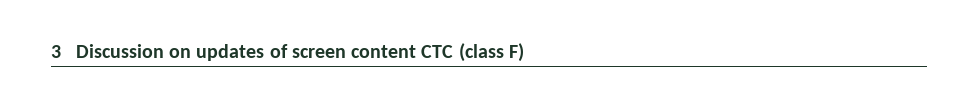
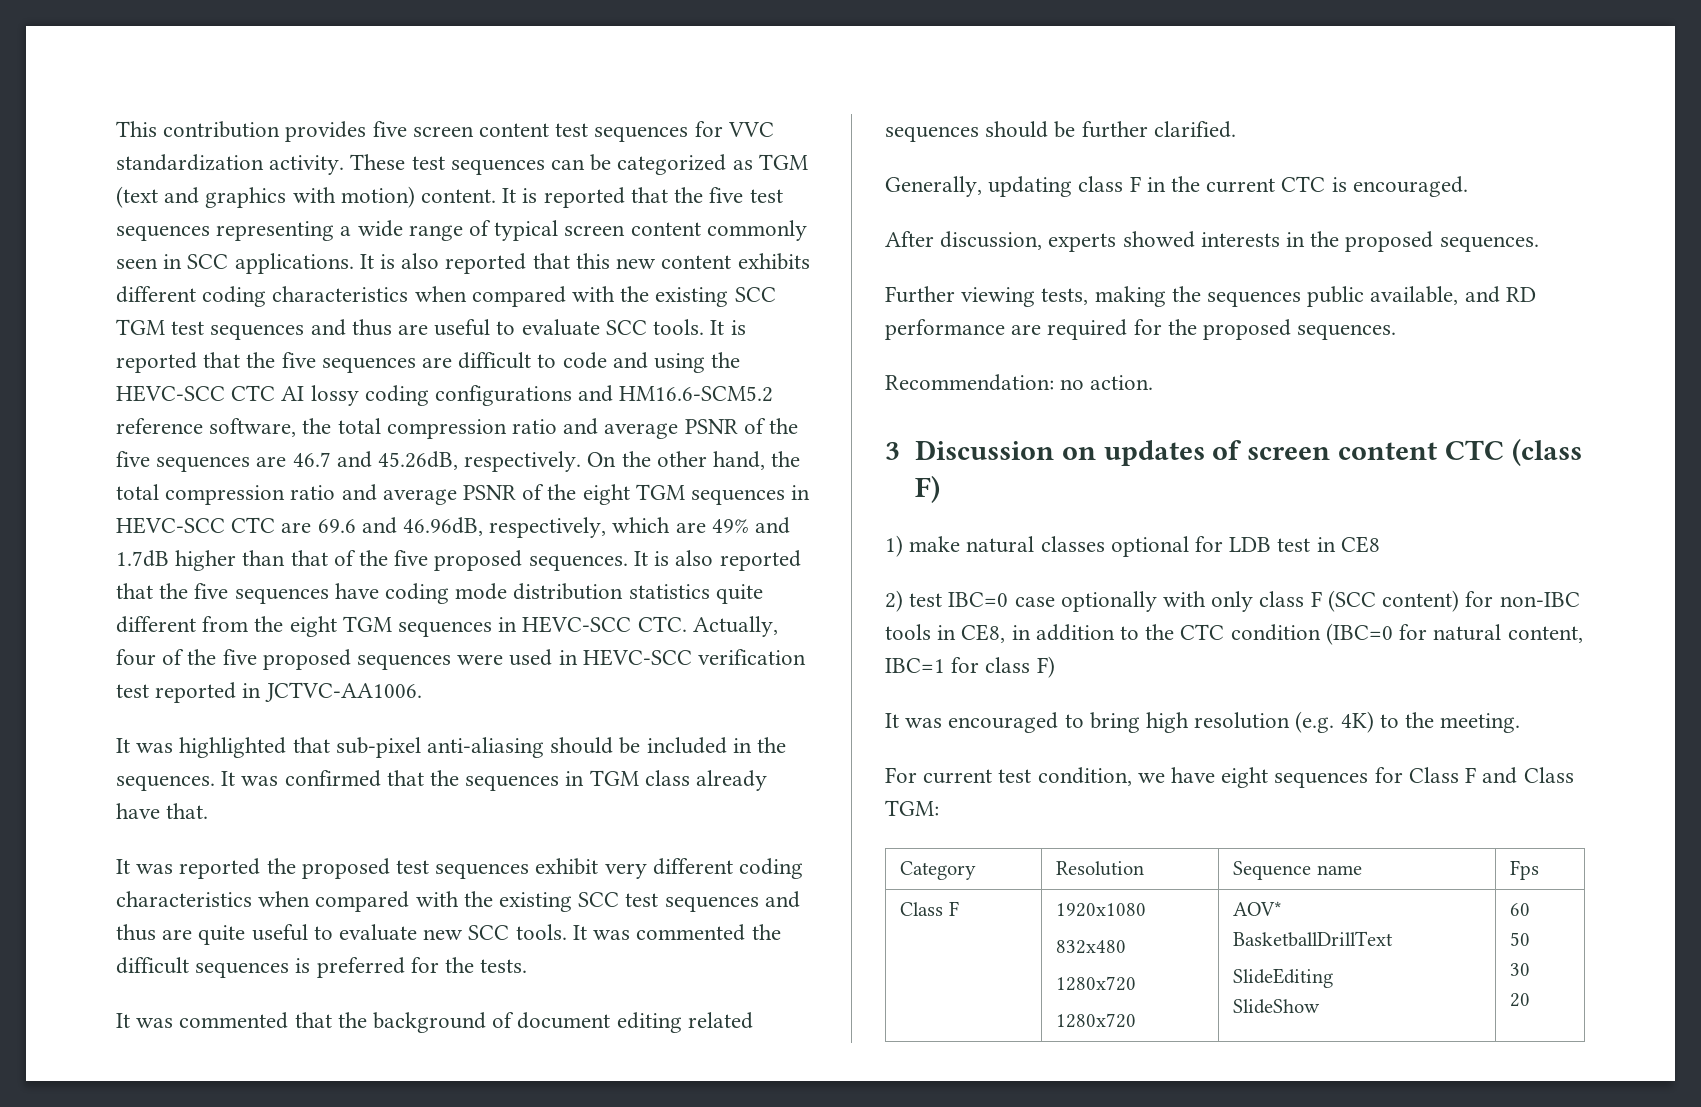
(51, 51) none -> [116,121,774,142] [116,154,808,175] [116,186,783,208] [116,220,807,241] [116,253,810,274] [116,286,776,307] [116,319,746,340] [116,352,741,373] [116,385,774,406] [116,418,799,439] [116,451,801,472] [116,484,811,505] [116,517,791,538] [116,550,801,571] [116,583,763,604] [116,616,778,637] [116,649,807,670] [116,682,422,703] [116,737,787,758] [116,770,768,791] [116,803,209,819] [116,858,804,879] [116,891,800,912] [116,924,781,945] [116,957,528,978] [116,1012,753,1033] [885,121,1236,142] [885,176,1468,197] [885,231,1539,252] [885,286,1536,307] [885,319,1397,340] [885,374,1154,391] This contribution provides five screen content test sequences for VVC standardization activity. These test sequences can be categorized as TGM (text and graphics with motion) content. It is reported that the five test sequences representing a wide range of typical screen content commonly seen in SCC applications. It is also reported that this new content exhibits different coding characteristics when compared with the existing SCC TGM test sequences and thus are useful to evaluate SCC tools. It is reported that the five sequences are difficult to code and using the HEVC-SCC CTC AI lossy coding configurations and HM16.6-SCM5.2 reference software, the total compression ratio and average PSNR of the five sequences are 46.7 and 45.26dB, respectively. On the other hand, the total compression ratio and average PSNR of the eight TGM sequences in HEVC-SCC CTC are 69.6 and 46.96dB, respectively, which are 49% and 1.7dB higher than that of the five proposed sequences. It is also reported that the five sequences have coding mode distribution statistics quite different from the eight TGM sequences in HEVC-SCC CTC. Actually, four of the five proposed sequences were used in HEVC-SCC verification test reported in JCTVC-AA1006. // It was highlighted that sub-pixel anti-aliasing should be included in the sequences. It was confirmed that the sequences in TGM class already have that. // It was reported the proposed test sequences exhibit very different coding characteristics when compared with the existing SCC test sequences and thus are quite useful to evaluate new SCC tools. It was commented the difficult sequences is preferred for the tests. // It was commented that the background of document editing related sequences should be further clarified. // Generally, updating class F in the current CTC is encouraged. // After discussion, experts showed interests in the proposed sequences. // Further viewing tests, making the sequences public available, and RD performance are required for the proposed sequences. // Recommendation: no action. //
(524, 52) none -> [885,535,1380,557] [885,590,1580,612] [885,623,1583,645] [885,656,1055,678] [885,711,1521,733] [885,767,1574,788] [885,800,939,816] [900,861,977,880] [1056,861,1145,876] [1233,861,1362,880] [1510,860,1540,880] [900,901,959,916] [1056,903,1147,917] [1056,940,1127,954] [1056,976,1137,991] [1056,1013,1137,1028] [1233,901,1283,916] [1233,931,1394,947] [1233,968,1334,988] [1233,999,1321,1014] [1510,903,1531,916] [1510,932,1531,946] [1510,963,1531,976] [1510,993,1531,1007] // 1) make natural classes optional for LDB test in CE8 // 2) test IBC=0 case optionally with only class F (SCC content) for non-IBC tools in CE8, in addition to the CTC condition (IBC=0 for natural content, IBC=1 for class F) // It was encouraged to bring high resolution (e.g. 4K) to the meeting. // For current test condition, we have eight sequences for Class F and Class TGM: // Category | Resolution | Sequence name | Fps // Class F | 1920x1080 // 832x480 // 1280x720 // 1280x720 | AOV* // BasketballDrillText // SlideEditing // SlideShow | 60 // 50 // 30 // 20

